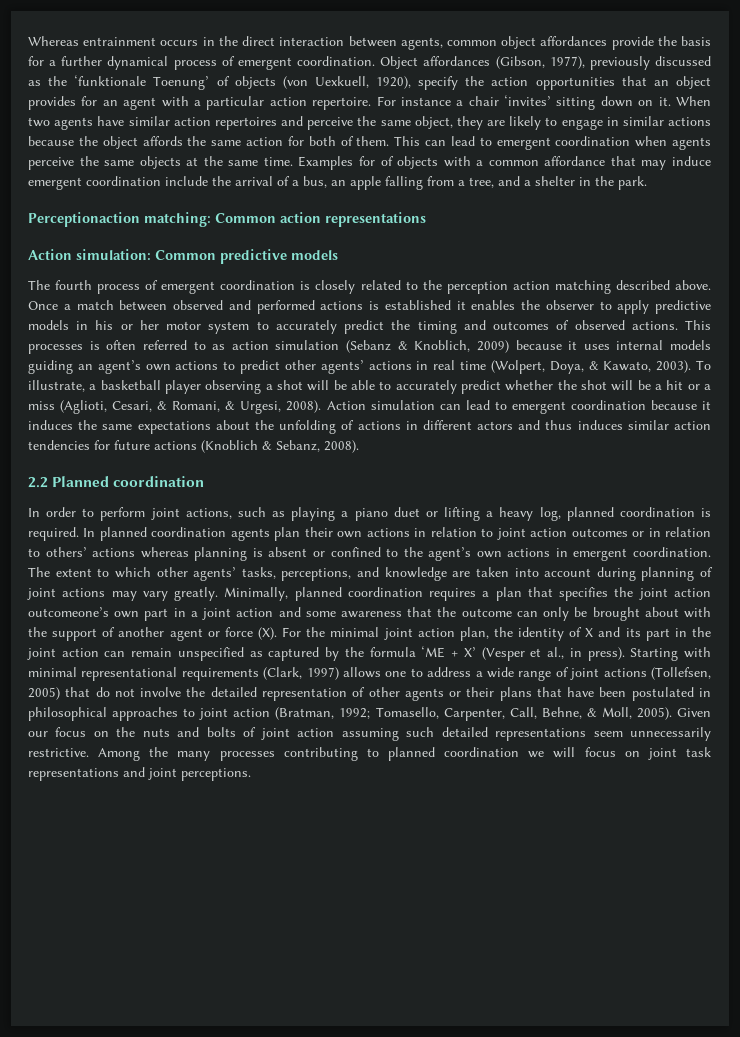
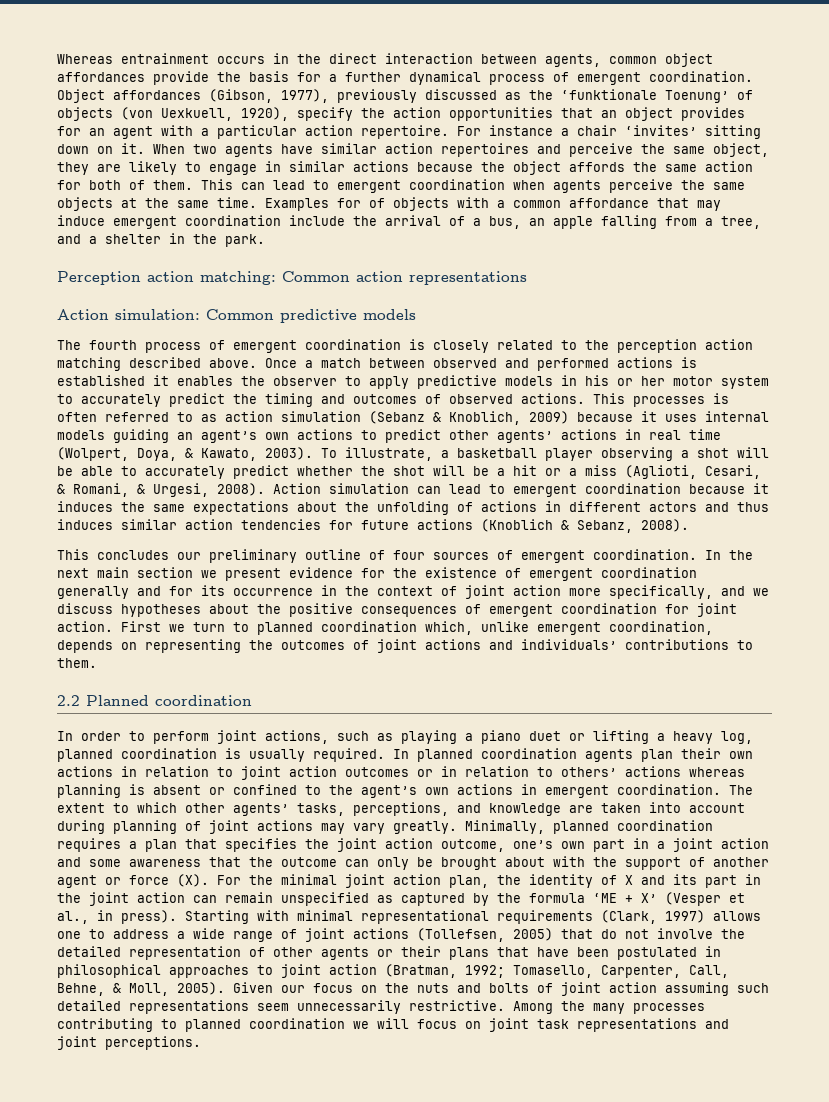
[28,212,140,227] Perceptionaction -> [57,271,194,285] Perception action
(359, 446) none -> [57,549,753,563] [57,567,697,581] [57,585,769,599] [57,603,737,617] [57,621,713,635] [57,639,753,653] [57,658,97,668] // This concludes our preliminary outline of four sources of emergent coordination. In the next main section we present evidence for the existence of emergent coordination generally and for its occurrence in the context of joint action more specifically, and we discuss hypotheses about the positive consequences of emergent coordination for joint action. First we turn to planned coordination which, unlike emergent coordination, depends on representing the outcomes of joint actions and individuals’ contributions to them.
(711, 512) none -> [249,749,305,762] usually
[28,607,109,617] outcomeone’s -> [441,839,553,852] outcome, one’s

